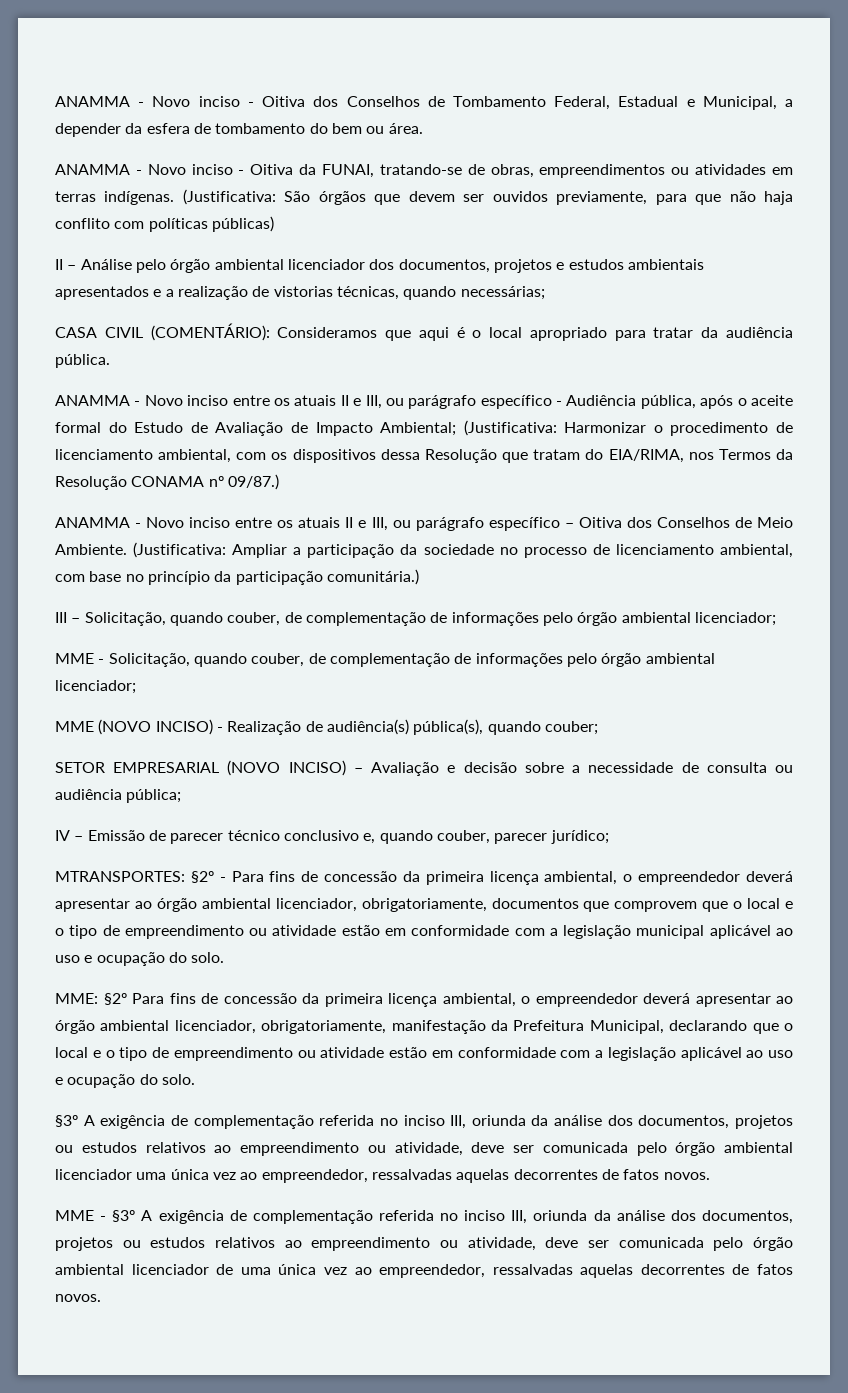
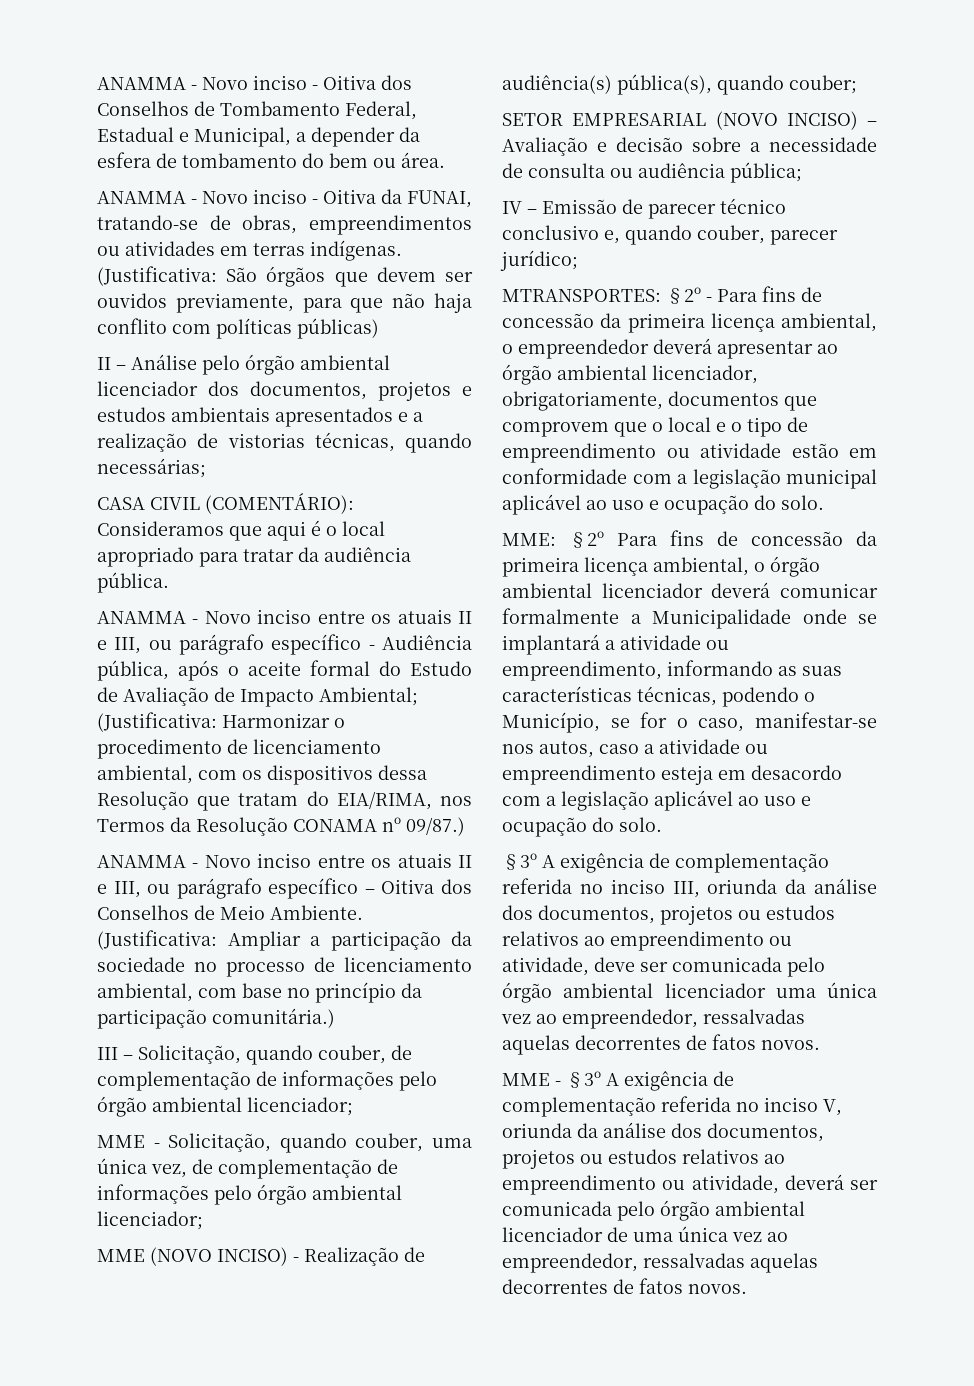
(305, 660) none -> [432,1138,472,1148] [97,1158,187,1178] uma única vez,
[535,993,793,1007] [55,1020,793,1034] [55,1047,556,1061] empreendedor deverá apresentar ao órgão ambiental licenciador, obrigatoriamente, manifestação da Prefeitura Municipal, declarando que o local e o tipo de empreendimento ou atividade estão em conformidade -> [770,556,820,577] [502,582,878,598] [502,608,877,629] [502,634,729,655] [502,660,842,681] [502,686,815,707] [502,712,877,733] [502,739,768,758] [502,765,842,785] órgão ambiental licenciador deverá comunicar formalmente a Municipalidade onde se implantará a atividade ou empreendimento, informando as suas características técnicas, podendo o Município, se for o caso, manifestar-se nos autos, caso a atividade ou empreendimento esteja em desacordo
[511,1210,528,1224] III, -> [823,1099,842,1116] V,
[545,1237,579,1248] deve -> [784,1174,844,1190] deverá

